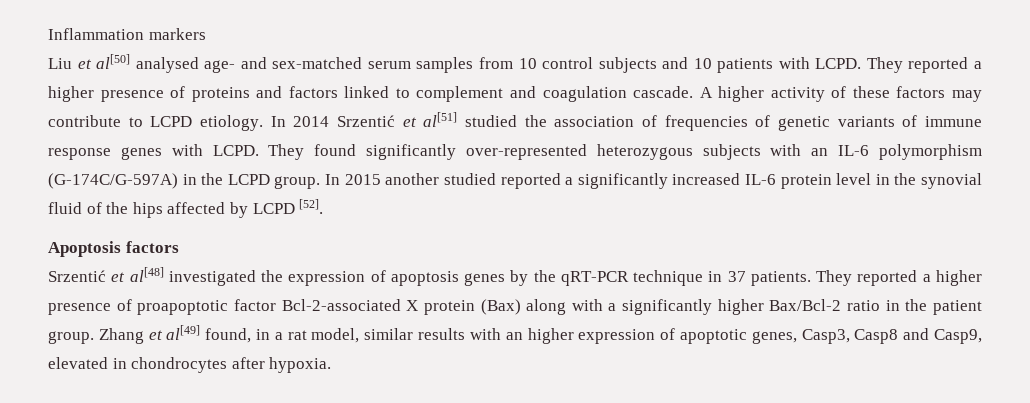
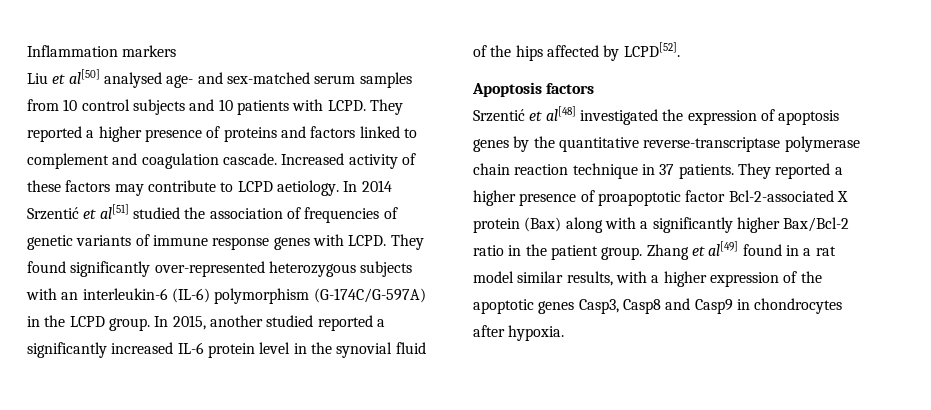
[699,86,765,102] A higher -> [281,153,345,165] Increased
[200,115,263,131] etiology. -> [276,180,339,196] aetiology.
[838,145,870,156] IL-6 -> [82,288,210,303] interleukin-6 (IL-6)
[344,174,381,185] 2015 -> [172,315,206,330] 2015,
[252,199,324,214] LCPD [52]. -> [623,42,680,57] LCPD[52].
[560,271,629,286] qRT-PCR -> [558,136,860,152] [473,163,569,175] quantitative reverse-transcriptase polymerase chain reaction
[205,328,252,343] found, -> [742,244,782,256] found
[311,328,797,344] model, similar results with an higher expression of apoptotic genes, -> [473,271,822,287] [473,299,575,314] model similar results, with a higher expression of the apoptotic genes
[934,329,983,344] [48,357,108,369] Casp9, elevated -> [694,299,733,314] Casp9

